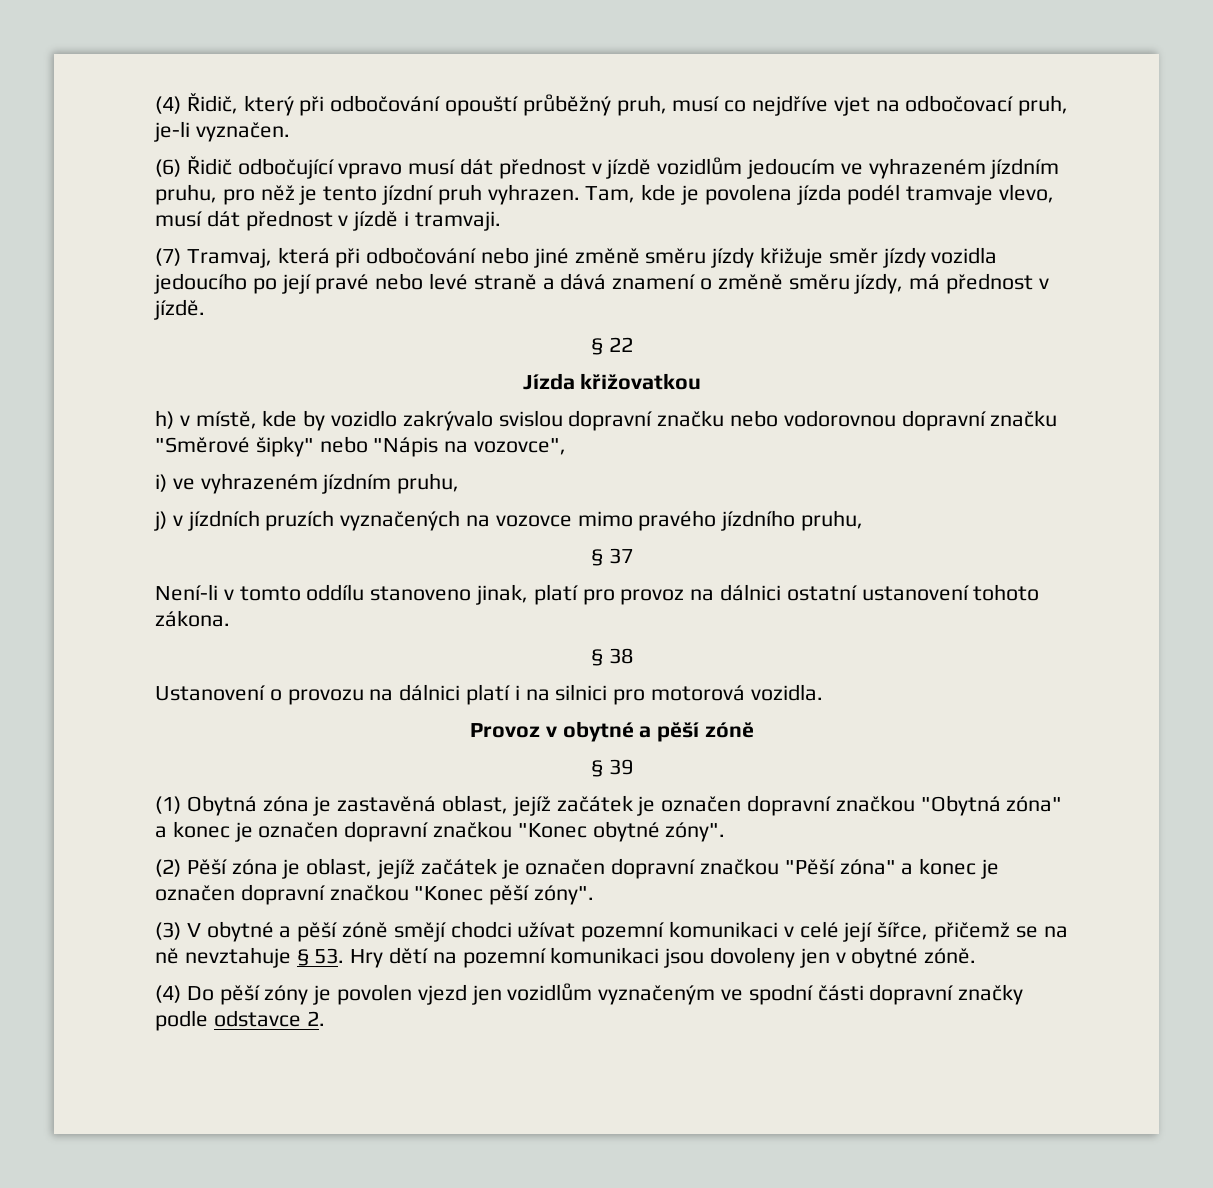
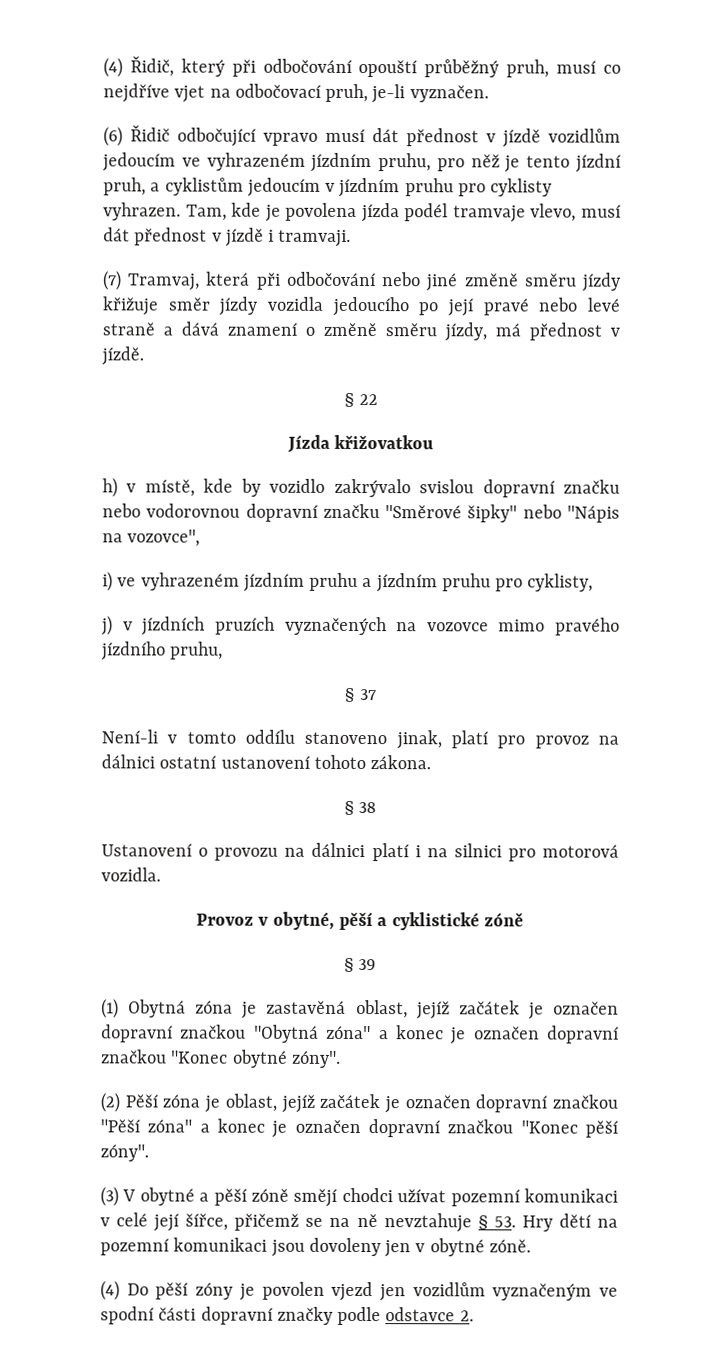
[437,184,482,205] pruh -> [103,177,553,198] pruh, a cyklistům jedoucím v jízdním pruhu pro cyklisty
[397,473,460,494] pruhu, -> [309,572,594,593] pruhu a jízdním pruhu pro cyklisty,
[562,721,700,742] obytné a pěší -> [272,911,480,931] obytné, pěší a cyklistické

